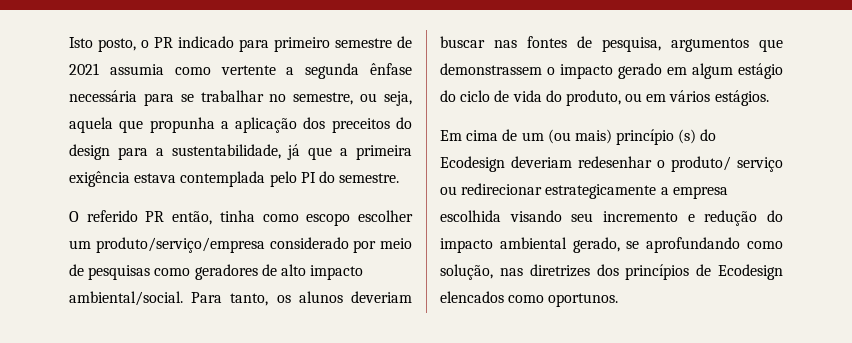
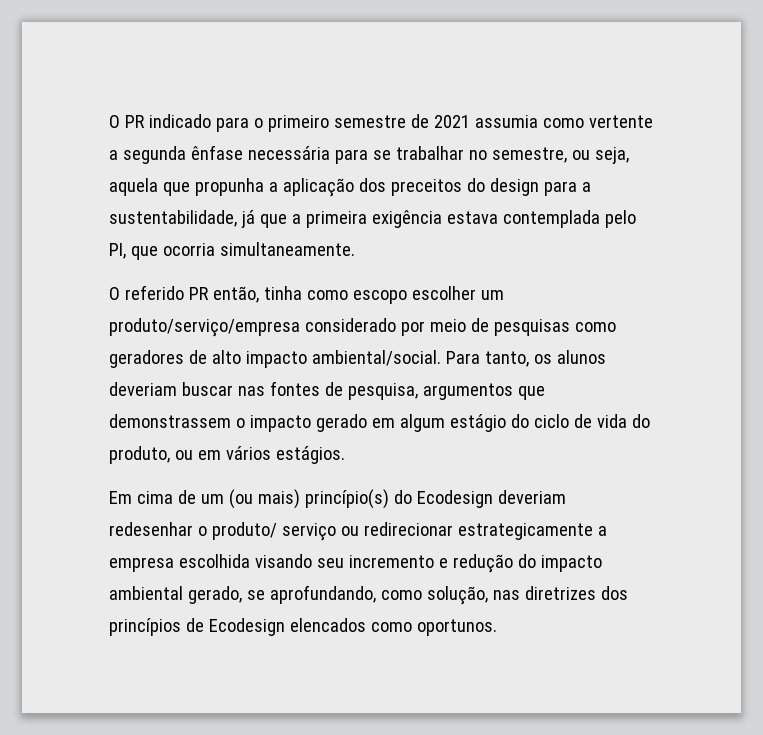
[69,37,149,52] Isto posto, o -> [109,115,120,128] O
(269, 45) none -> [253,118,263,128] o
[300,171,400,183] PI do semestre. -> [109,242,355,260] PI, que ocorria simultaneamente.
[616,129,697,145] princípio (s) -> [304,489,389,509] princípio(s)
[646,237,741,253] aprofundando -> [269,585,376,604] aprofundando,

